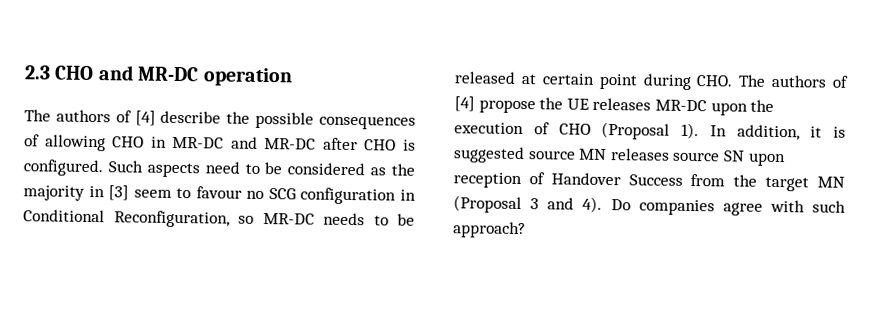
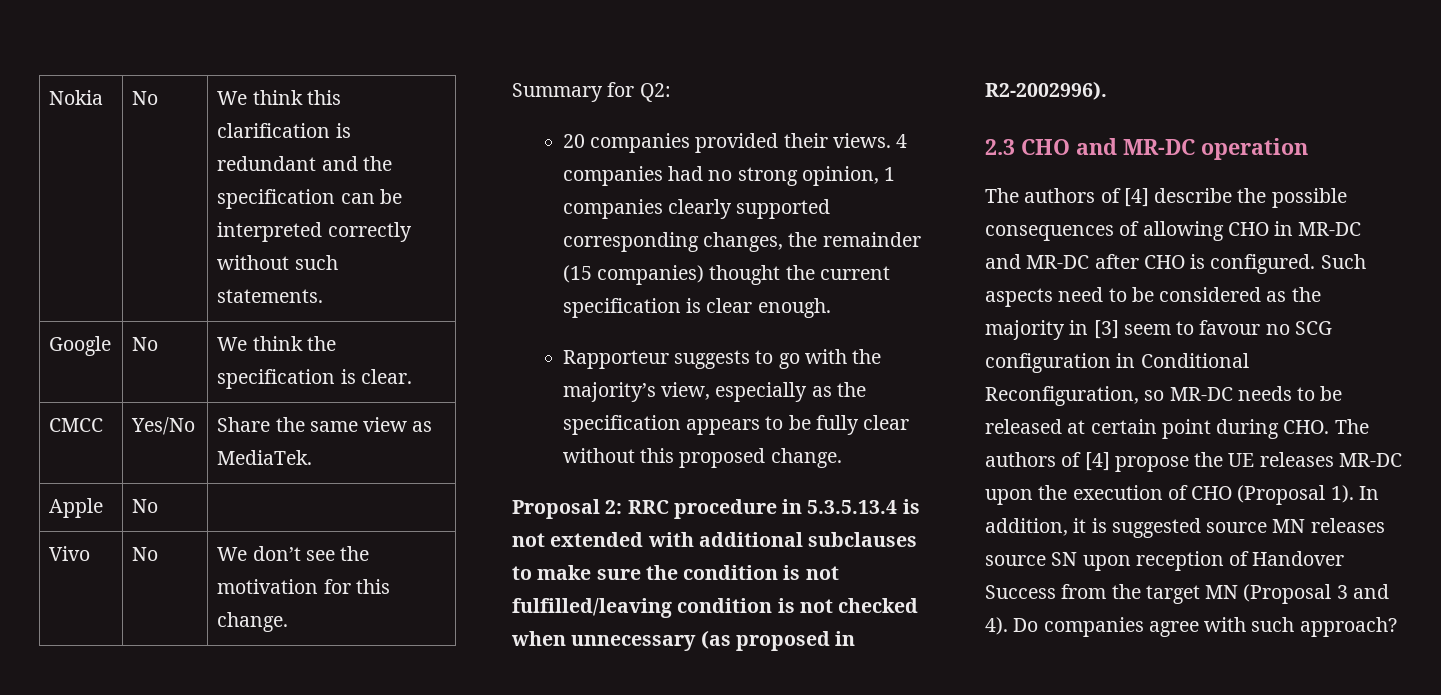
(24, 72) none -> [49,90,104,105] [132,91,159,105] [217,90,341,105] [217,123,351,138] [217,156,392,171] [217,189,402,209] [217,222,412,242] [217,255,338,270] [217,289,324,303] [49,336,112,356] [132,337,159,351] [217,336,336,351] [217,369,412,389] [49,418,104,432] [131,417,196,435] [217,417,433,432] [217,450,313,465] [49,498,104,518] [132,499,159,513] [49,546,91,561] [132,547,159,561] [217,546,370,561] [217,579,390,594] [217,612,289,632] [512,82,671,102] [562,133,908,153] [562,166,896,186] [562,199,831,219] [562,232,921,252] [562,265,890,285] [562,298,831,318] [562,349,882,369] [562,382,866,402] [562,415,910,435] [562,448,842,468] [512,499,920,519] [512,532,918,547] [512,565,839,580] [512,598,919,618] [511,630,856,651] [985,81,1107,100] Nokia | No | We think this clarification is redundant and the specification can be interpreted correctly without such statements. // Google | No | We think the specification is clear. // CMCC | Yes/No | Share the same view as MediaTek. // Apple | No | // Vivo | No | We don’t see the motivation for this change. // Summary for Q2: // 20 companies provided their views. 4 companies had no strong opinion, 1 companies clearly supported corresponding changes, the remainder (15 companies) thought the current specification is clear enough. // Rapporteur suggests to go with the majority’s view, especially as the specification appears to be fully clear without this proposed change. // Proposal 2: RRC procedure in 5.3.5.13.4 is not extended with additional subclauses to make sure the condition is not fulfilled/leaving condition is not checked when unnecessary (as proposed in R2-2002996). //

